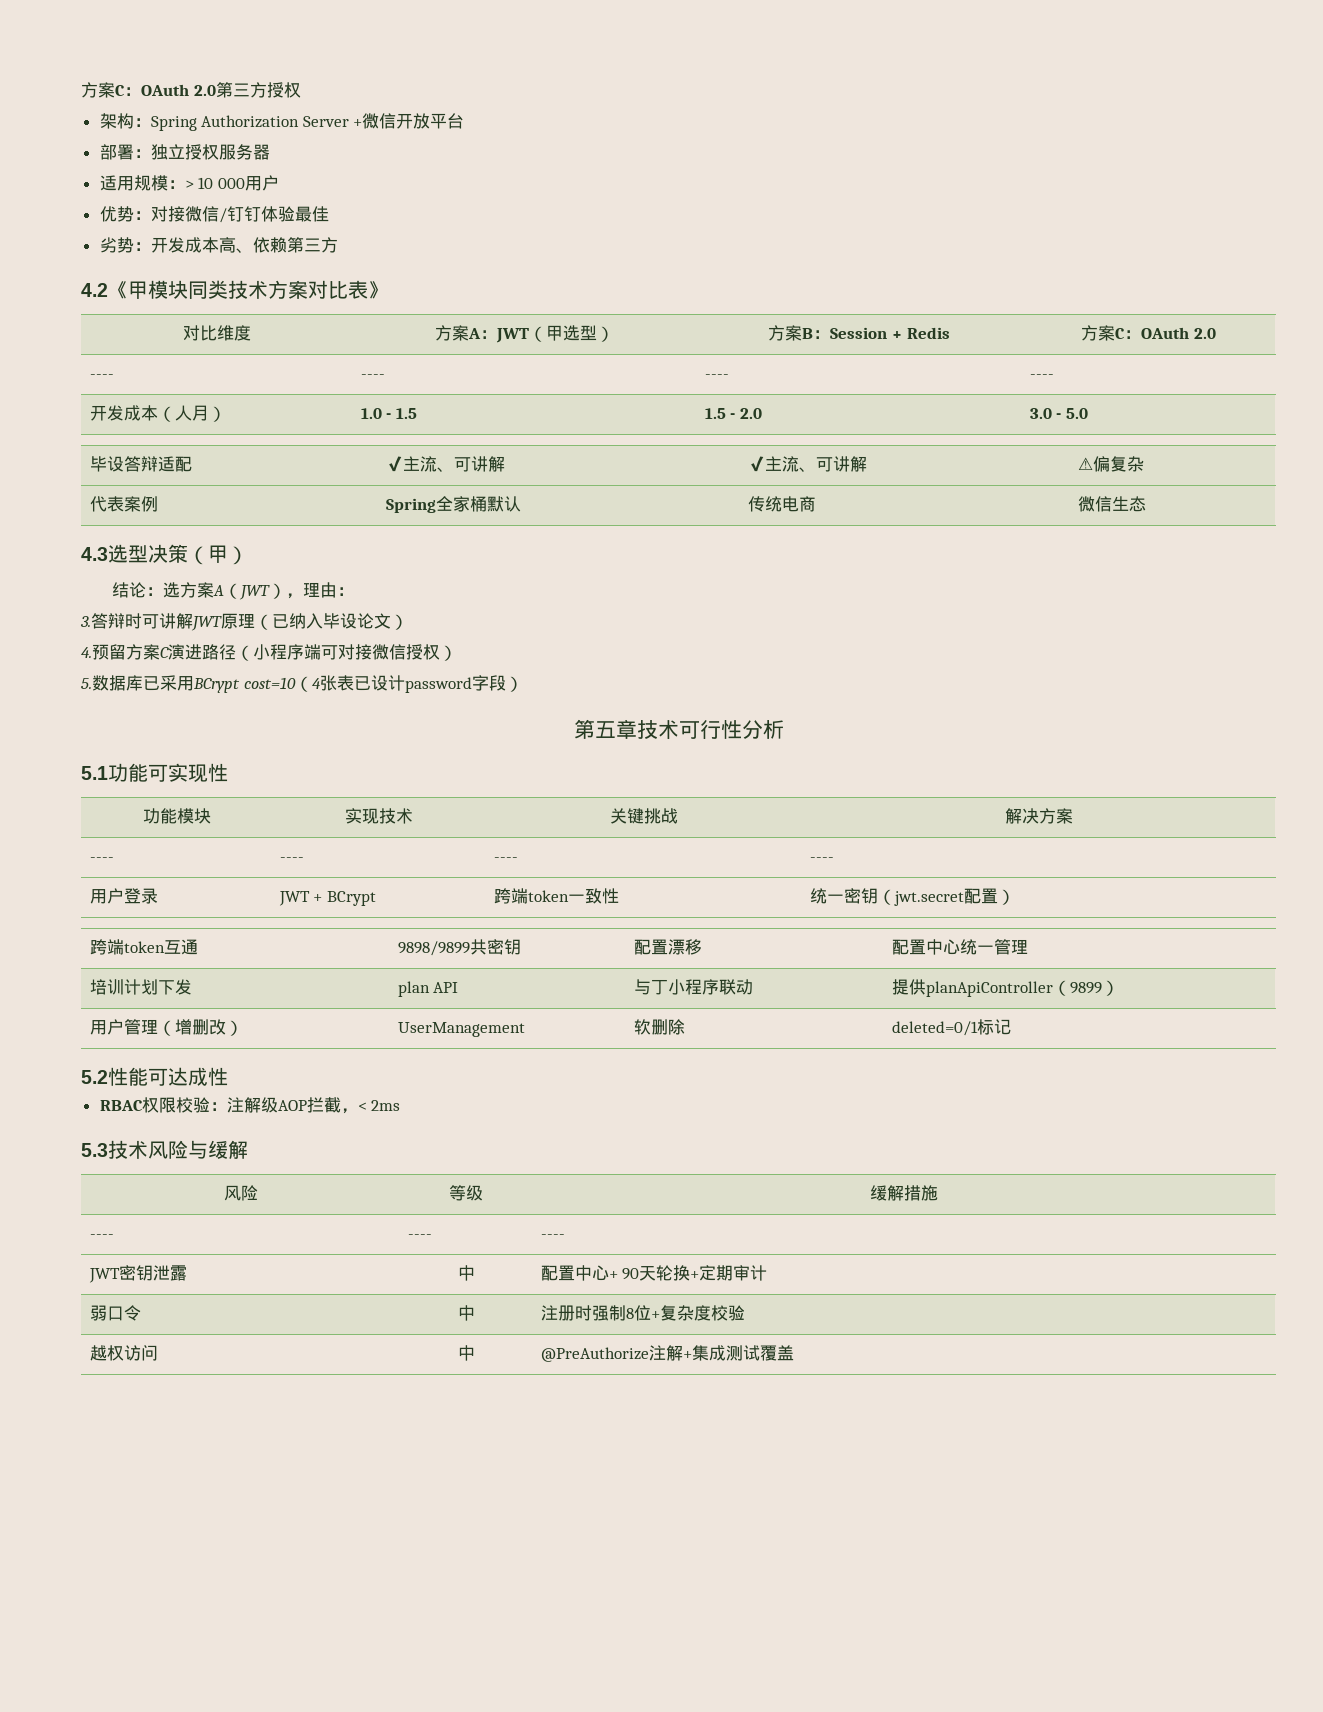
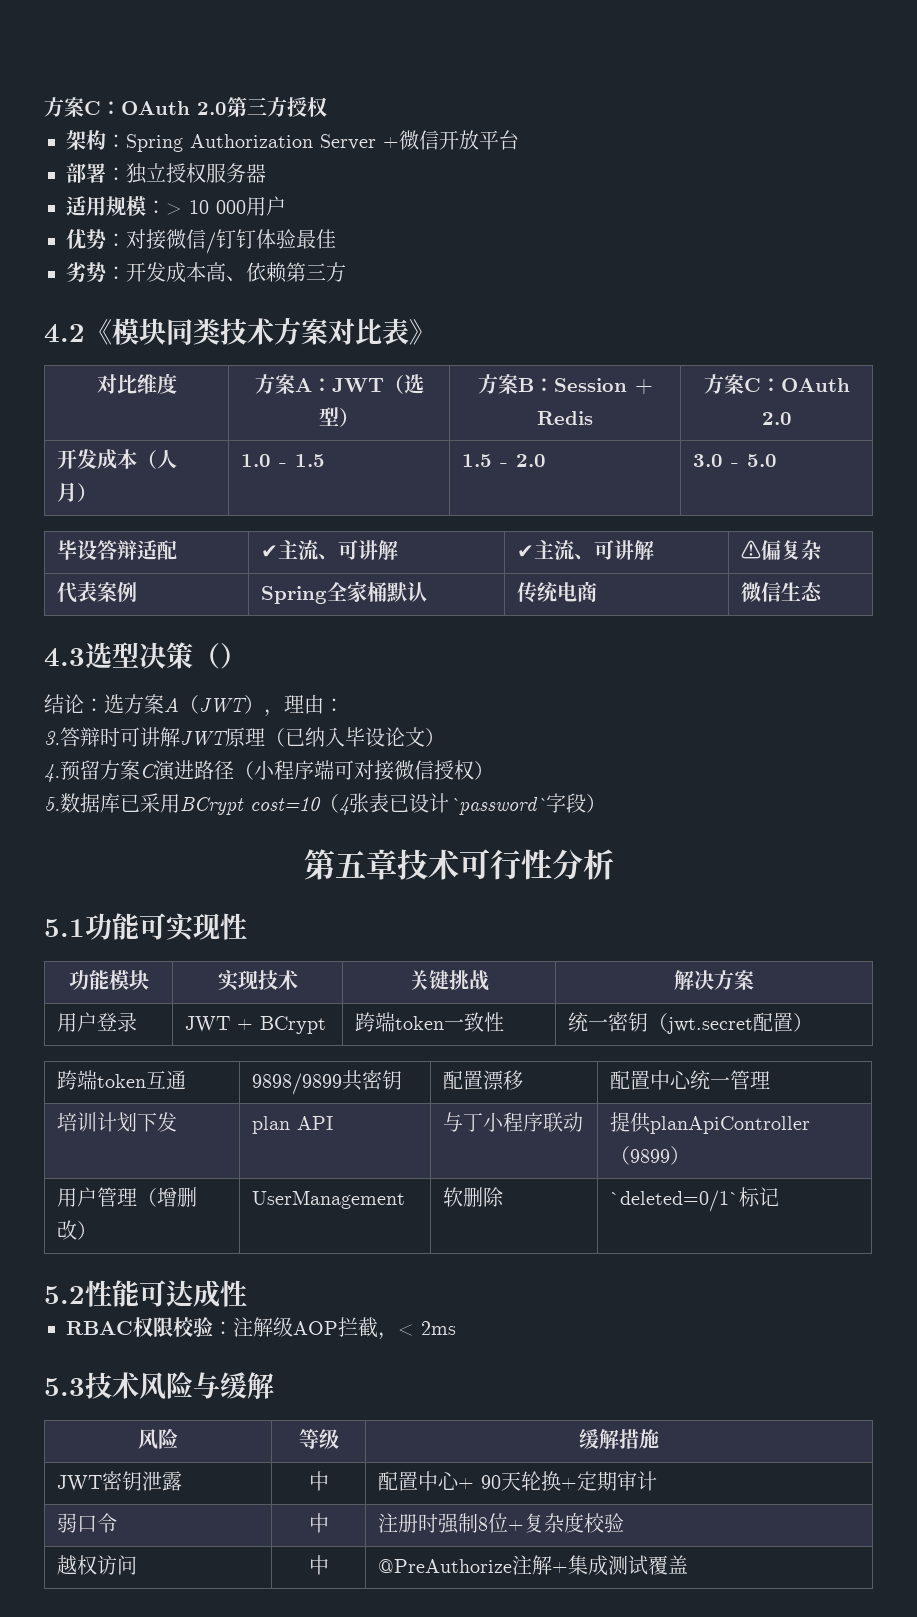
[128,281,148,299] 甲 -> (112, 332) none
[546,325,563,341] 甲 -> (404, 384) none
[89,374,114,379] [360,374,385,379] [704,374,729,379] [1029,374,1054,379] // ---- | ---- | ---- | ---- -> (792, 418) none
[208,545,228,563] 甲 -> (220, 656) none
[404,677,472,693] password -> [449,797,546,815] `password`
[89,857,114,862] [279,857,304,862] [493,857,518,862] [809,857,834,862] // ---- | ---- | ---- | ---- -> (754, 980) none
[891,1021,978,1036] deleted=0/1 -> [609,1190,739,1212] `deleted=0/1`
[89,1234,114,1239] [407,1234,432,1239] [540,1234,565,1239] // ---- | ---- | ---- -> (659, 1439) none

